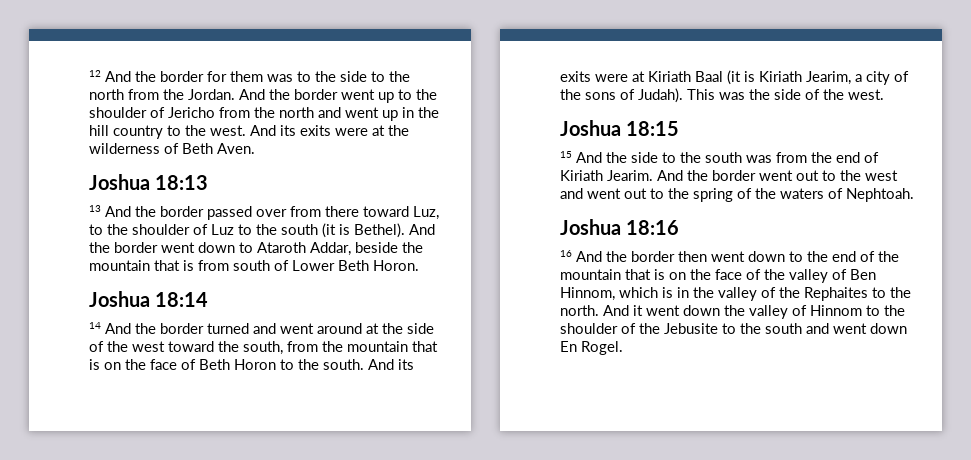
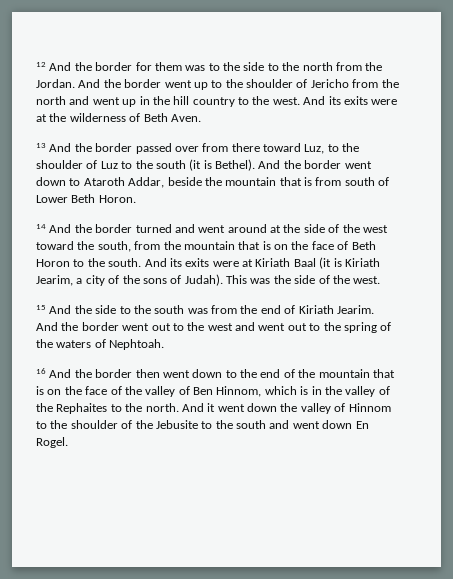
[89,174,209,190] // Joshua 18:13 -> (201, 118) none
[89,291,209,307] // Joshua 18:14 -> (136, 199) none
[560,120,680,136] // Joshua 18:15 -> (381, 280) none
[560,219,680,235] // Joshua 18:16 -> (165, 344) none

